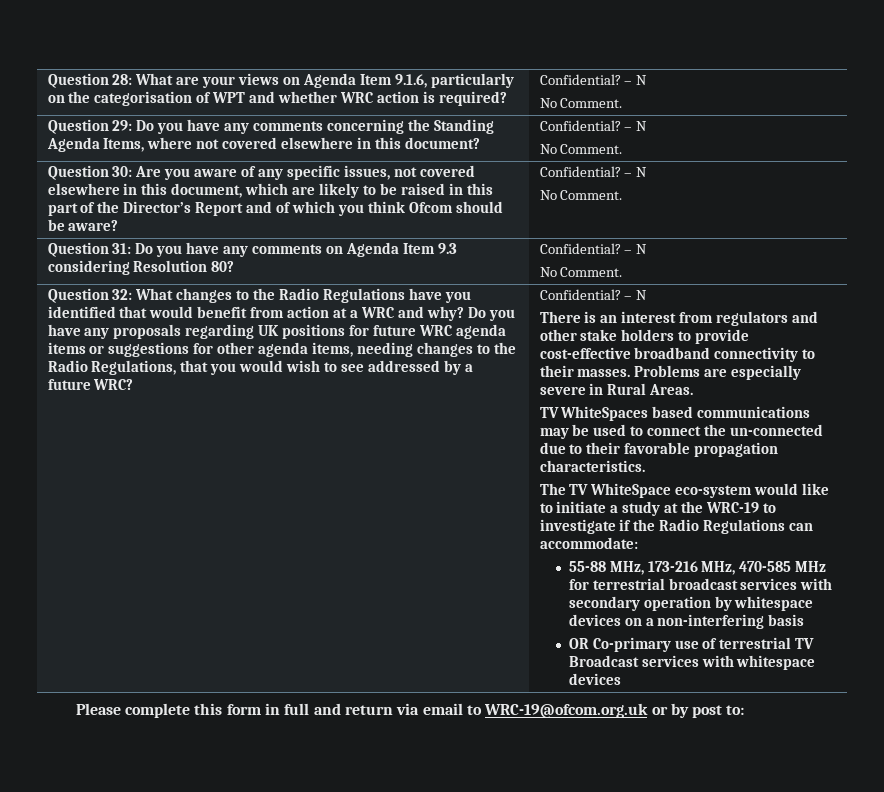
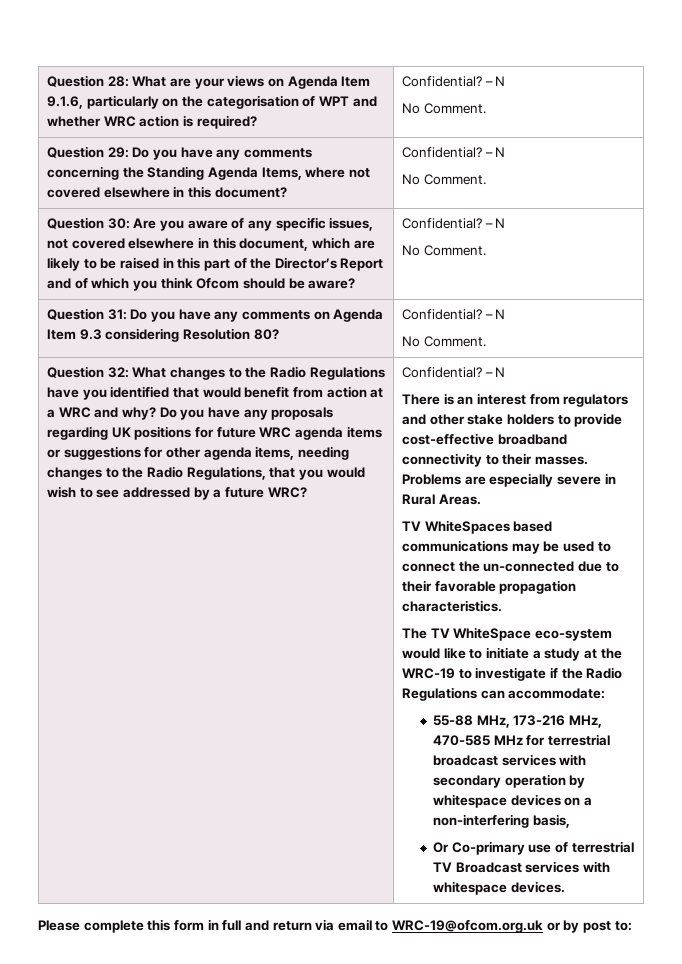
[768,614,805,626] [568,638,589,649] basis // OR -> [532,814,570,828] [432,842,449,853] basis, // Or
[568,673,621,685] devices -> [510,881,565,893] devices.

